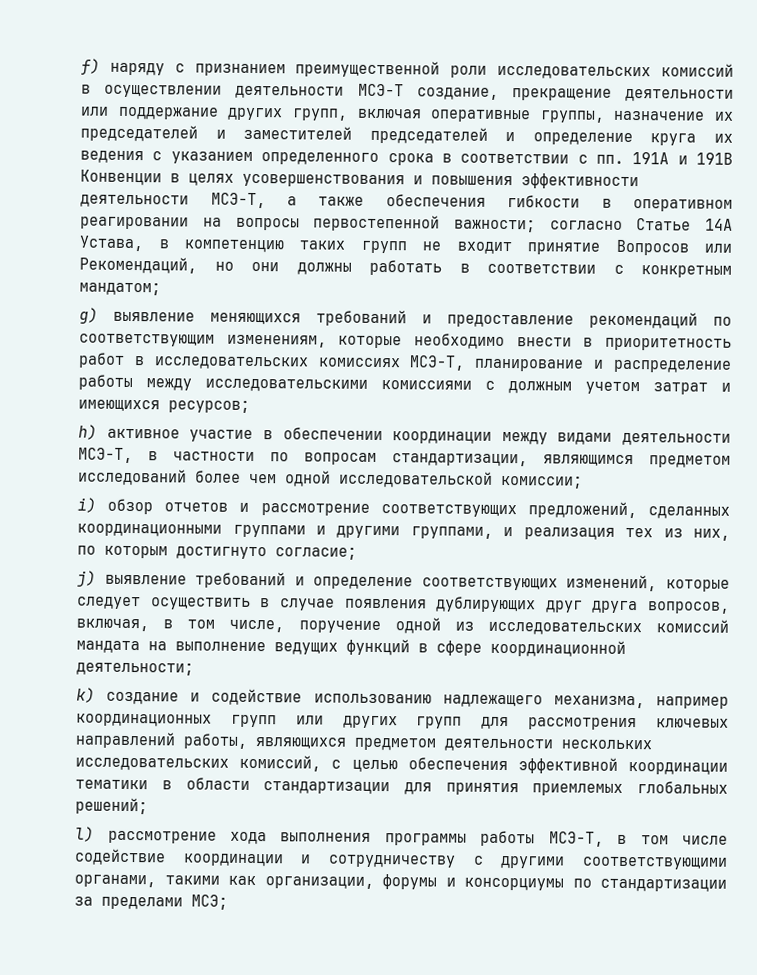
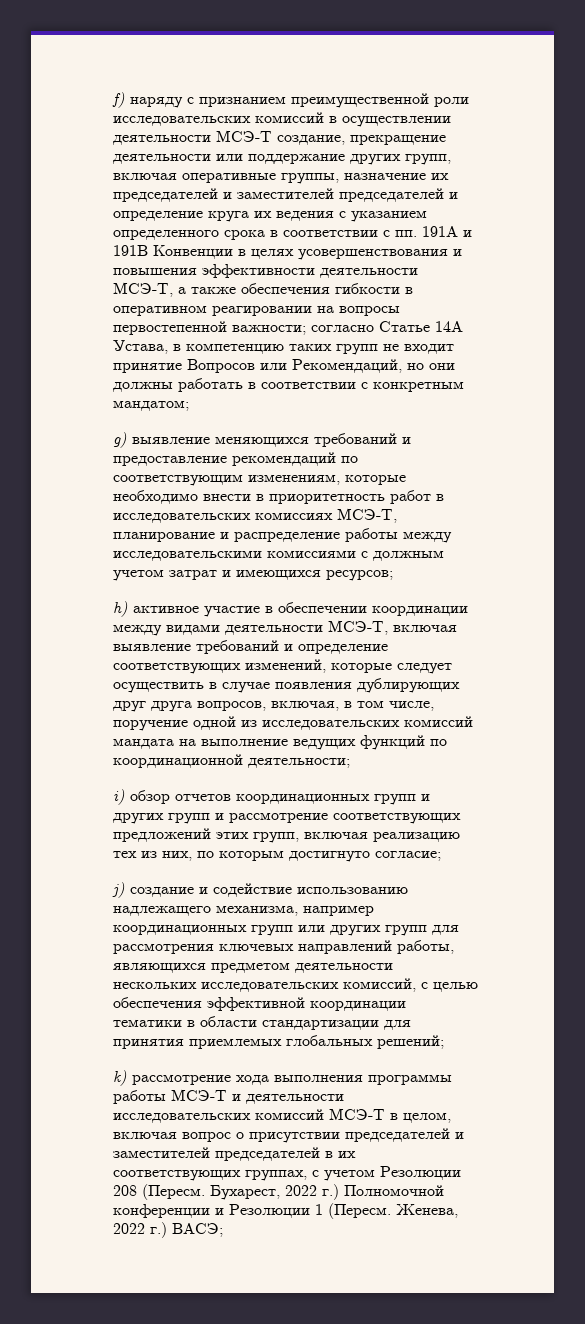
[148,451,731,468] [78,468,584,489] [77,497,730,519] [77,523,731,541] [77,545,358,560] [77,570,97,587] в частности по вопросам стандартизации, являющимся предметом исследований более чем одной исследовательской комиссии; // i) обзор отчетов и рассмотрение соответствующих предложений, сделанных координационными группами и другими группами, и реализация тех из них, по которым достигнуто согласие; // j) -> [392,625,457,632] включая
[418,640,483,656] в сфере -> [429,739,447,746] по
[76,687,96,703] k) -> [112,789,430,805] [112,812,461,824] [112,828,460,843] [112,850,441,862] [111,882,125,898] i) обзор отчетов координационных групп и других групп и рассмотрение соответствующих предложений этих групп, включая реализацию тех из них, по которым достигнуто согласие; // j)
[75,826,95,842] l) -> [112,1070,127,1086] k)
[548,831,728,847] [74,848,729,870] [74,874,727,892] [74,894,229,910] МСЭ-Т, в том числе содействие координации и сотрудничеству с другими соответствующими органами, такими как организации, форумы и консорциумы по стандартизации за пределами МСЭ; -> [170,1089,344,1104] [112,1108,451,1123] [112,1128,464,1143] [112,1147,356,1161] [112,1166,461,1181] [112,1184,444,1200] [112,1203,458,1219] [112,1222,223,1238] МСЭ-Т и деятельности исследовательских комиссий МСЭ-Т в целом, включая вопрос о присутствии председателей и заместителей председателей в их соответствующих группах, с учетом Резолюции 208 (Пересм. Бухарест, 2022 г.) Полномочной конференции и Резолюции 1 (Пересм. Женева, 2022 г.) ВАСЭ;

